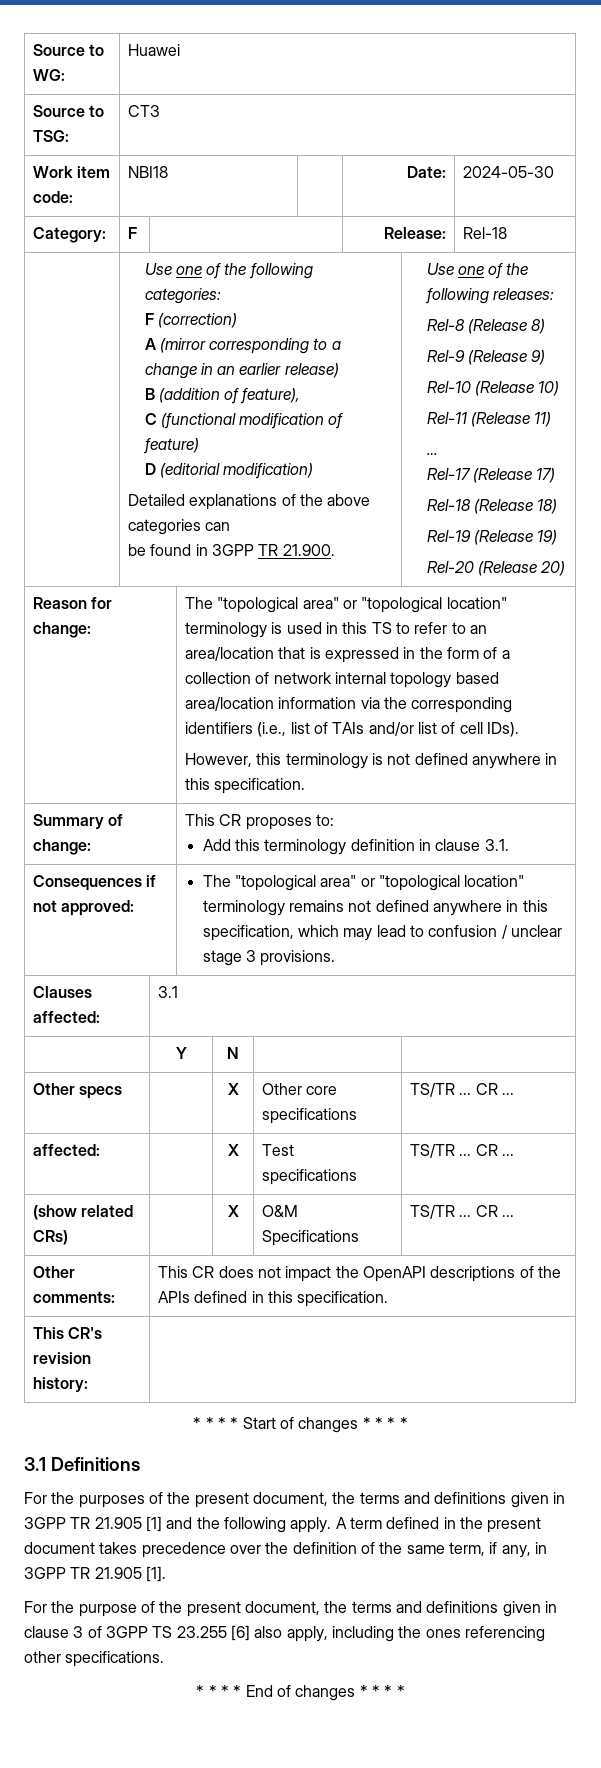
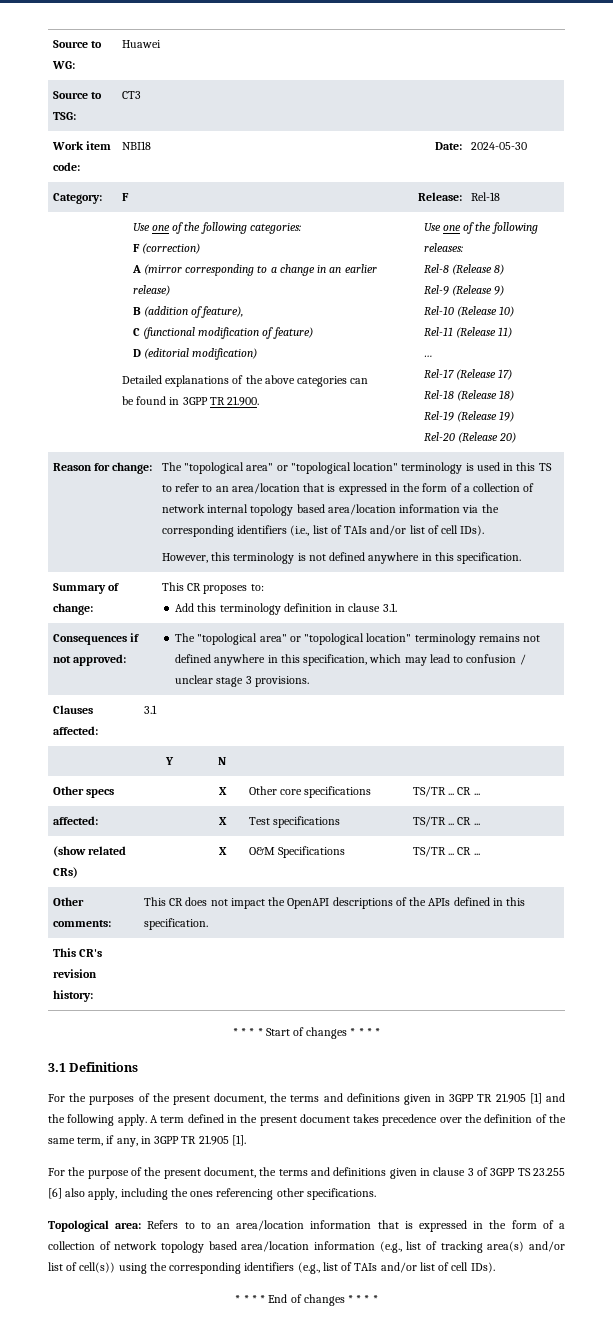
(165, 1659) none -> [48,1220,565,1232] [48,1241,566,1253] [48,1262,495,1274] // Topological area: Refers to to an area/location information that is expressed in the form of a collection of network topology based area/location information (e.g., list of tracking area(s) and/or list of cell(s)) using the corresponding identifiers (e.g., list of TAIs and/or list of cell IDs).

